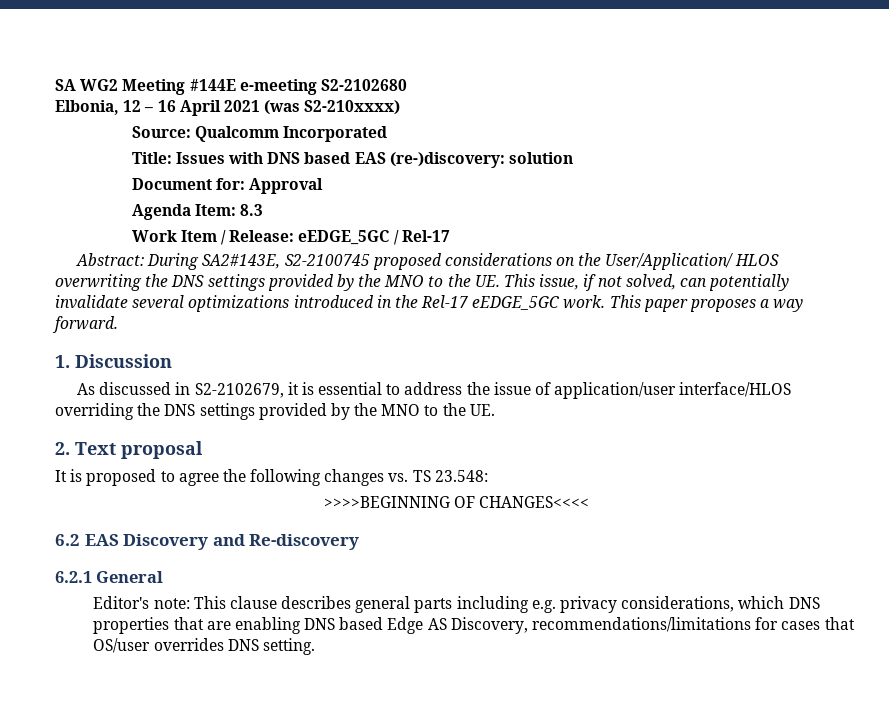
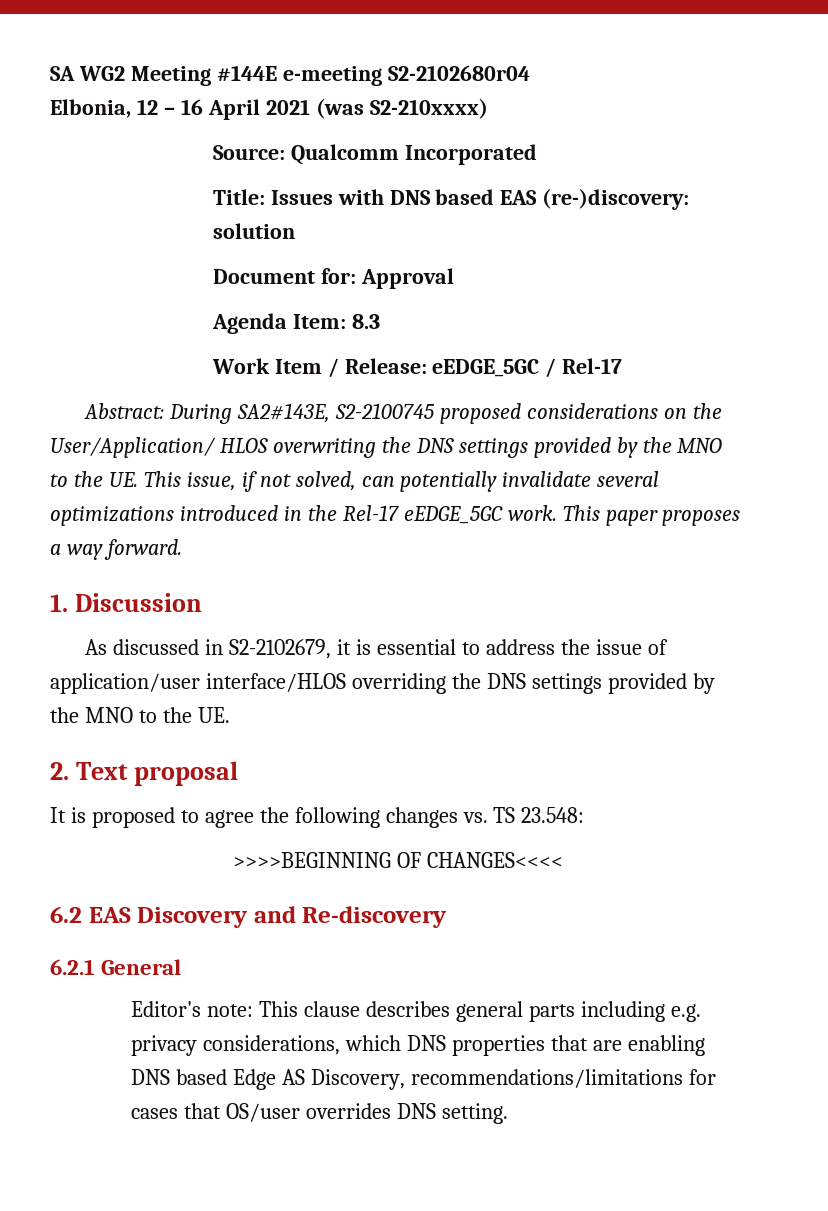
[320,79,407,91] S2-2102680 -> [387,65,530,81] S2-2102680r04

